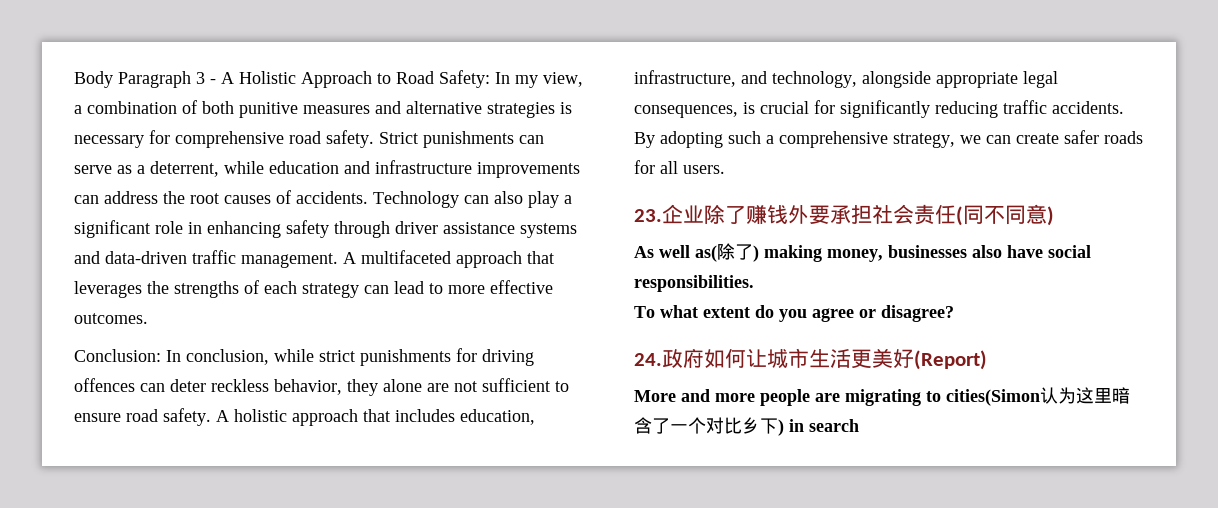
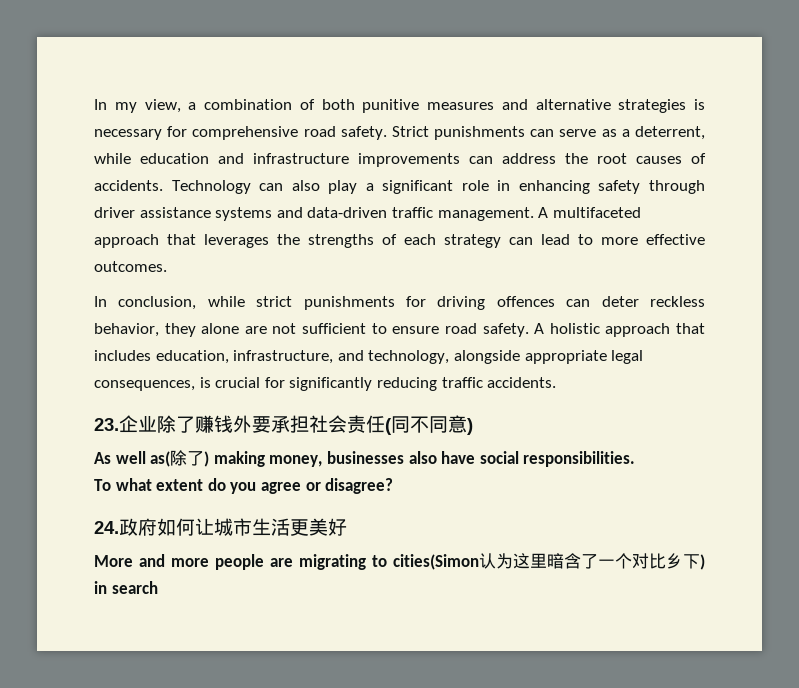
[74,70,490,88] Body Paragraph 3 - A Holistic Approach to Road Safety: -> (94, 104) none
[74,349,161,362] Conclusion: -> (167, 266) none
[634,130,1143,148] [634,160,725,174] By adopting such a comprehensive strategy, we can create safer roads for all users. -> (557, 382) none
[914,350,987,370] (Report) -> (347, 527) none

